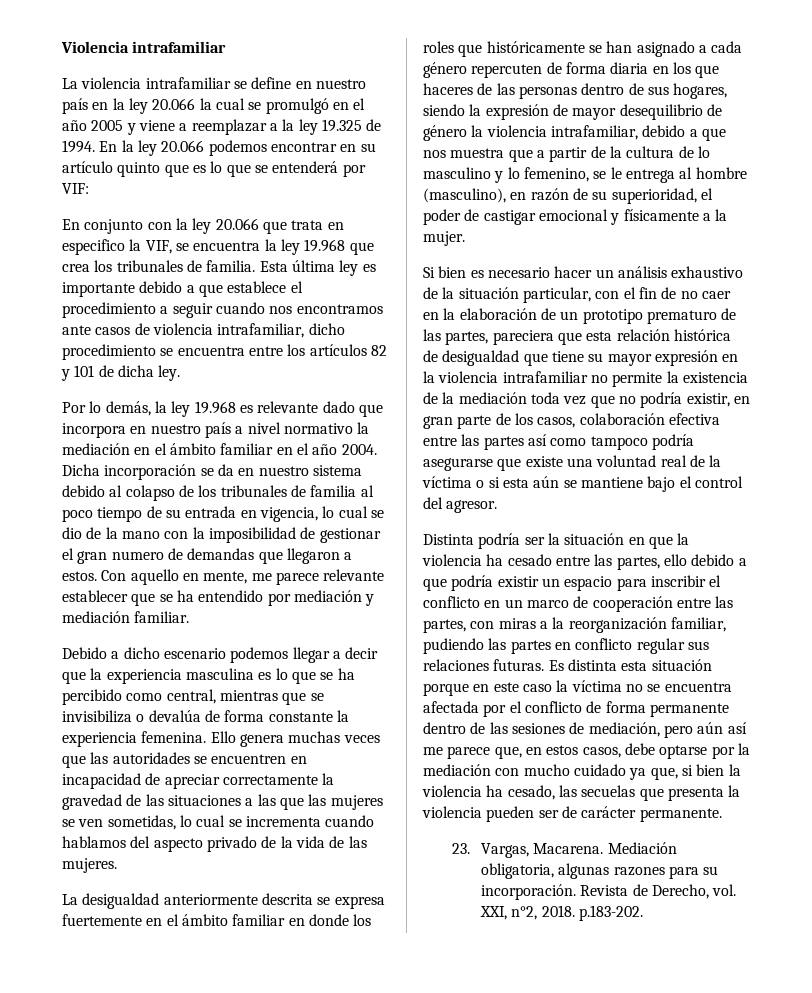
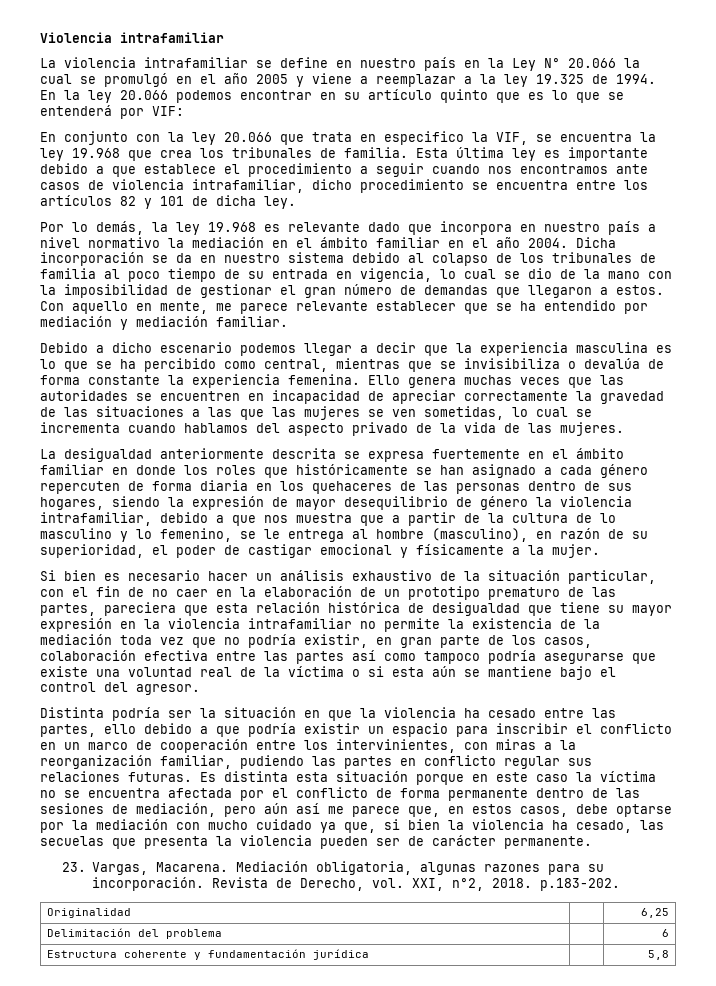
[128,98,148,114] ley -> [512,58,560,71] Ley N°
[111,551,164,560] numero -> [344,284,392,295] número
[695,65,720,78] [423,83,473,95] que haceres -> [312,481,392,494] quehaceres
[715,596,734,608] [423,619,466,633] las partes, -> [304,739,456,753] los intervinientes,
(643, 913) none -> [47,908,132,918] [640,908,669,918] [47,928,223,939] [661,929,669,937] [47,949,370,960] [647,950,669,960] // Originalidad | | 6,25 // Delimitación del problema | | 6 // Estructura coherente y fundamentación jurídica | | 5,8

